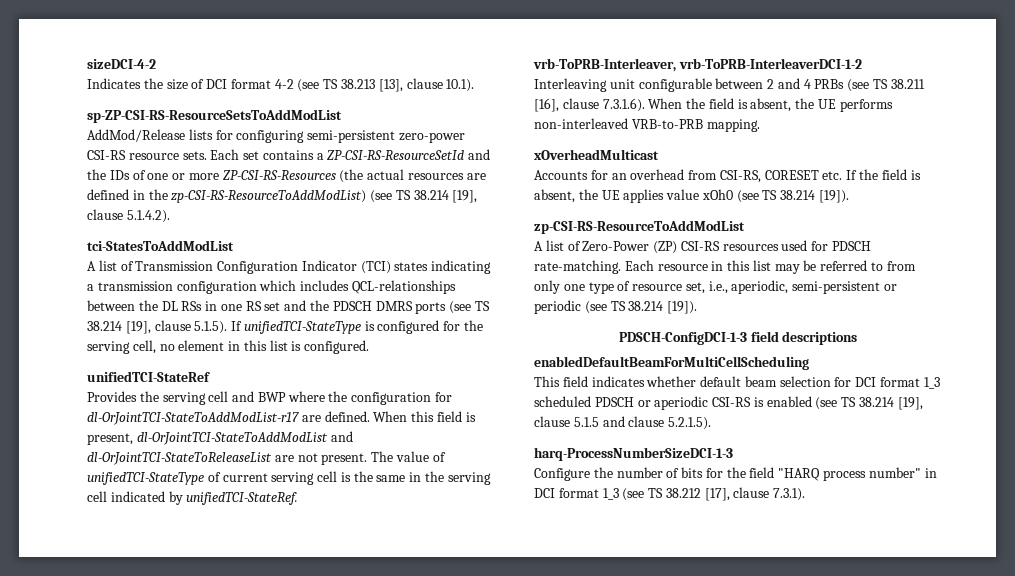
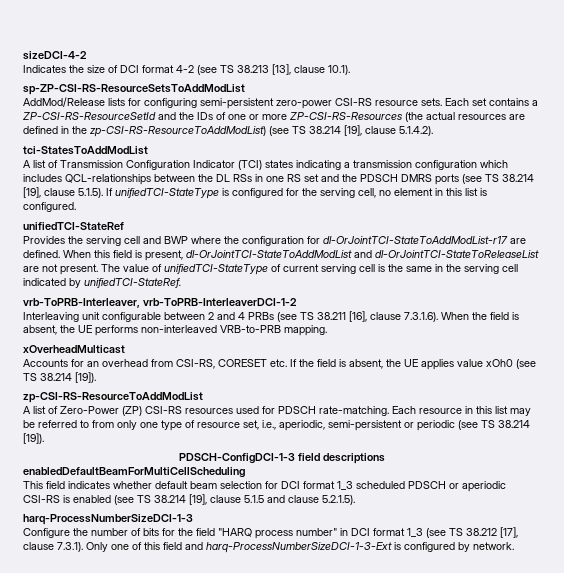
(806, 494) none -> [86,542,514,553] Only one of this field and harq-ProcessNumberSizeDCI-1-3-Ext is configured by network.

